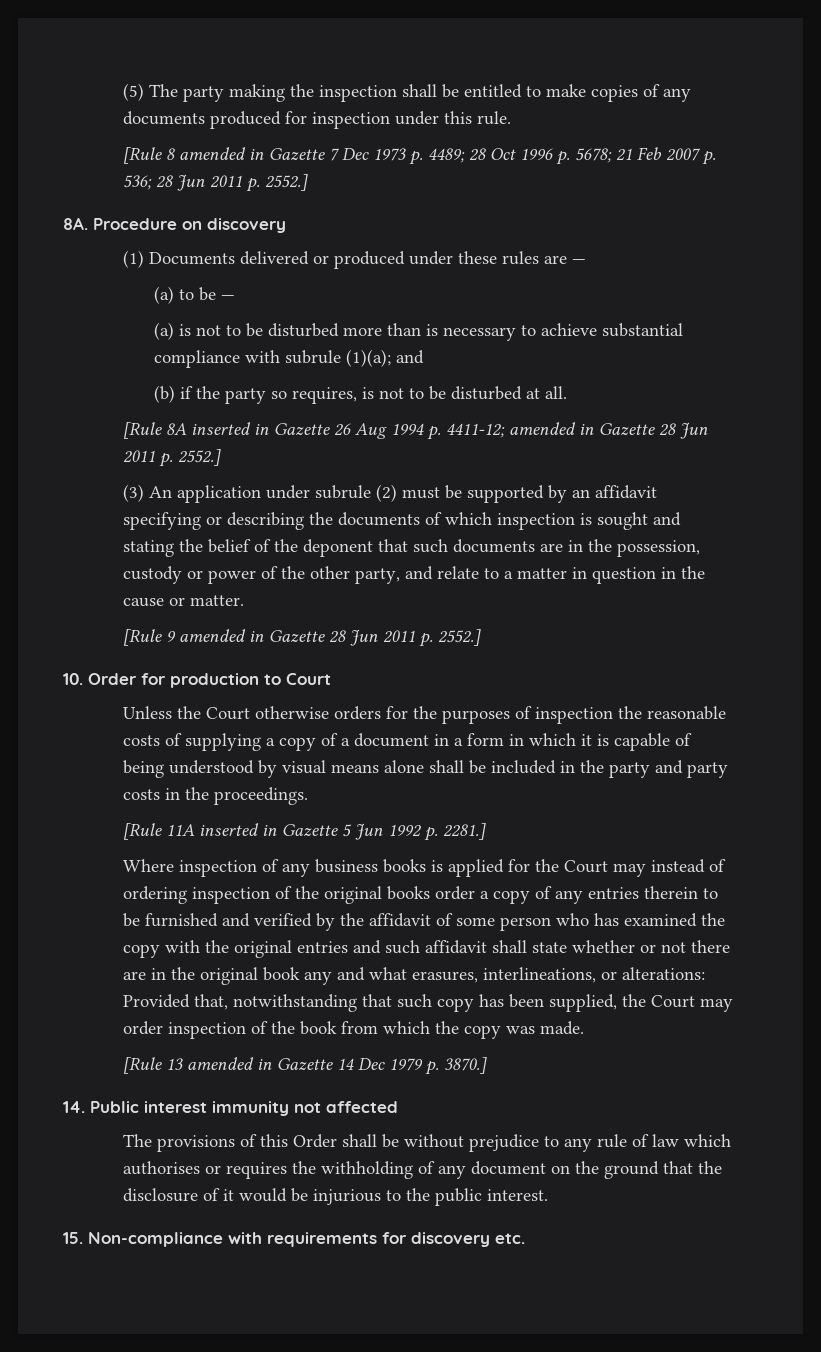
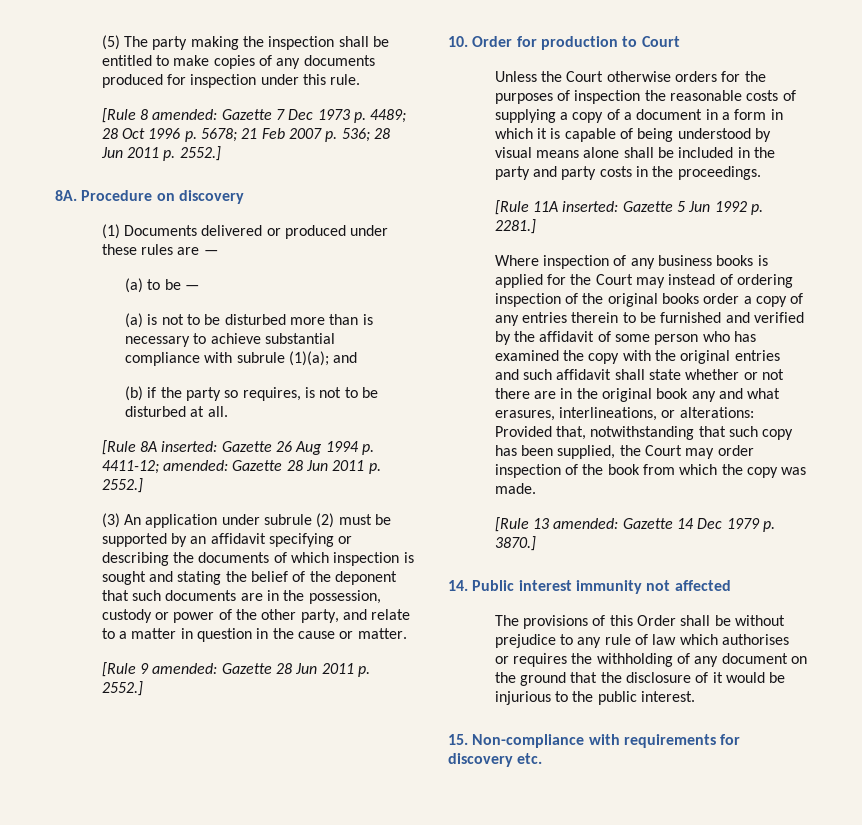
[179,147,265,160] amended in -> [152,109,218,120] amended:
[191,422,270,435] inserted in -> [161,441,218,452] inserted:
[509,422,595,435] amended in -> [162,460,228,471] amended:
[179,629,265,642] amended in -> [152,663,218,674] amended:
[199,823,278,836] inserted in -> [562,201,619,212] inserted:
[187,1057,273,1070] amended in -> [553,518,619,529] amended:

